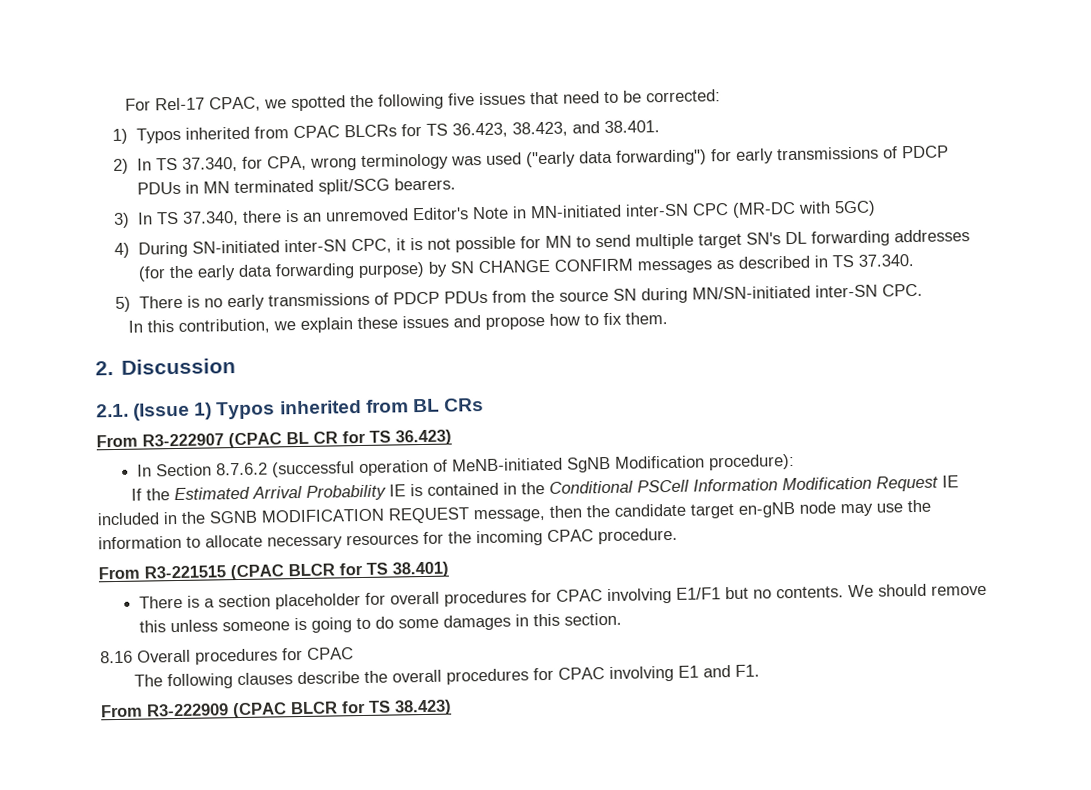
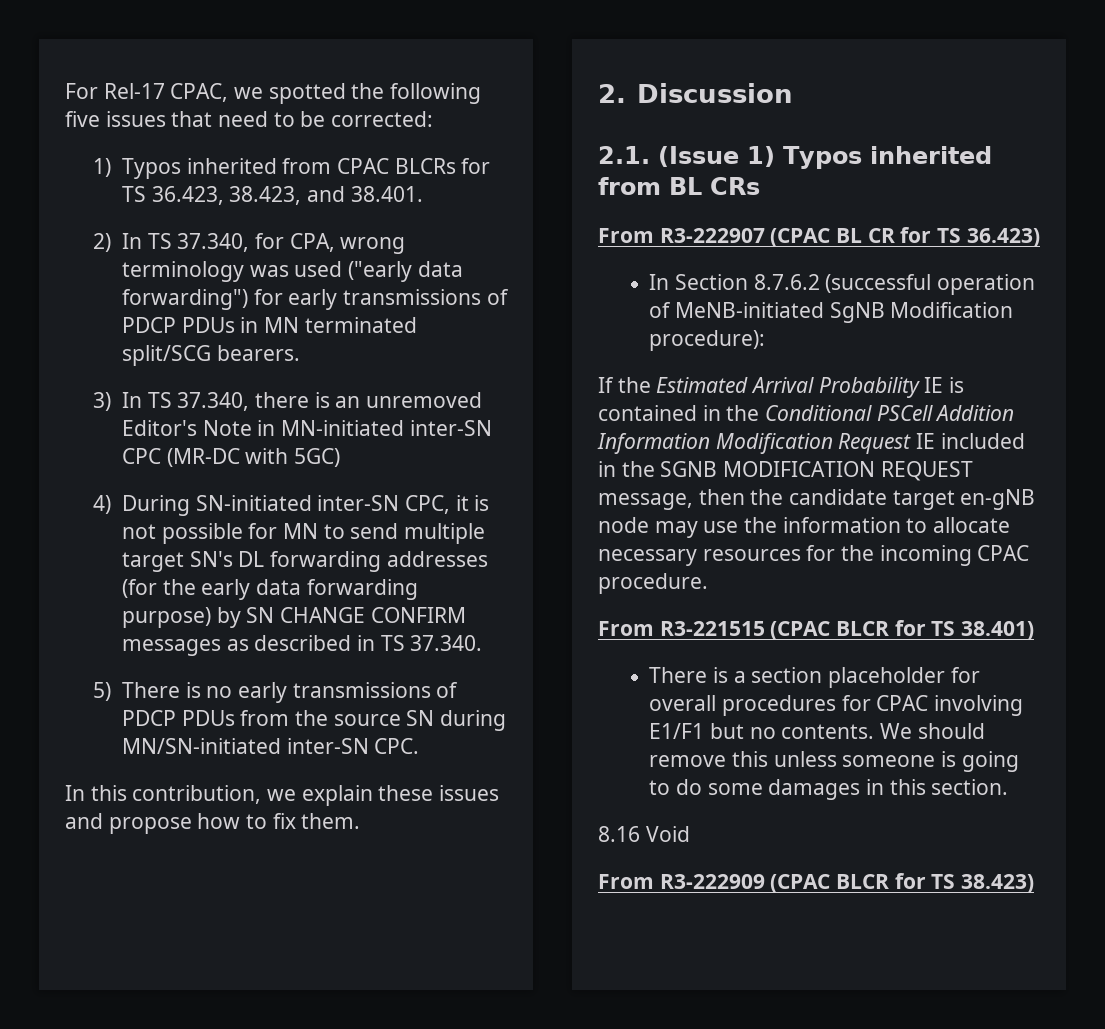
(691, 486) none -> [935,405,1015,421] Addition
[137,647,354,665] [134,664,761,690] Overall procedures for CPAC // The following clauses describe the overall procedures for CPAC involving E1 and F1. -> [645,826,690,842] Void

